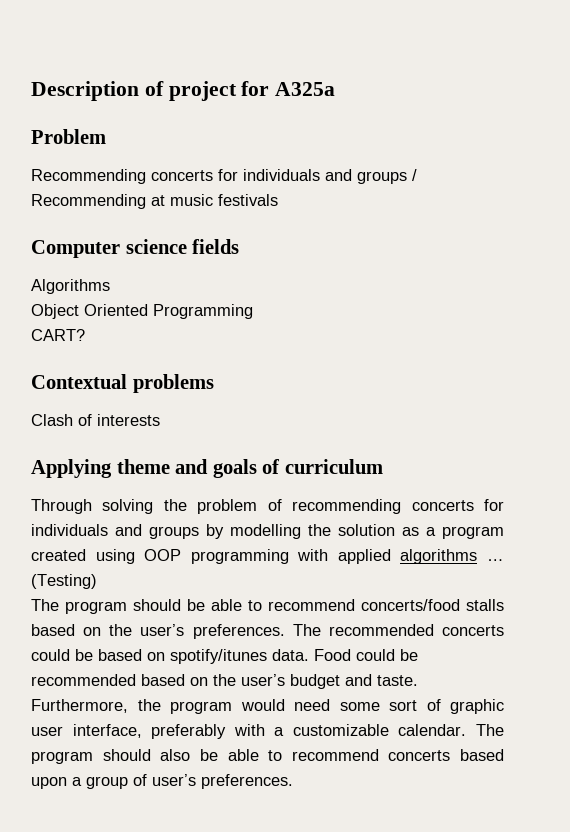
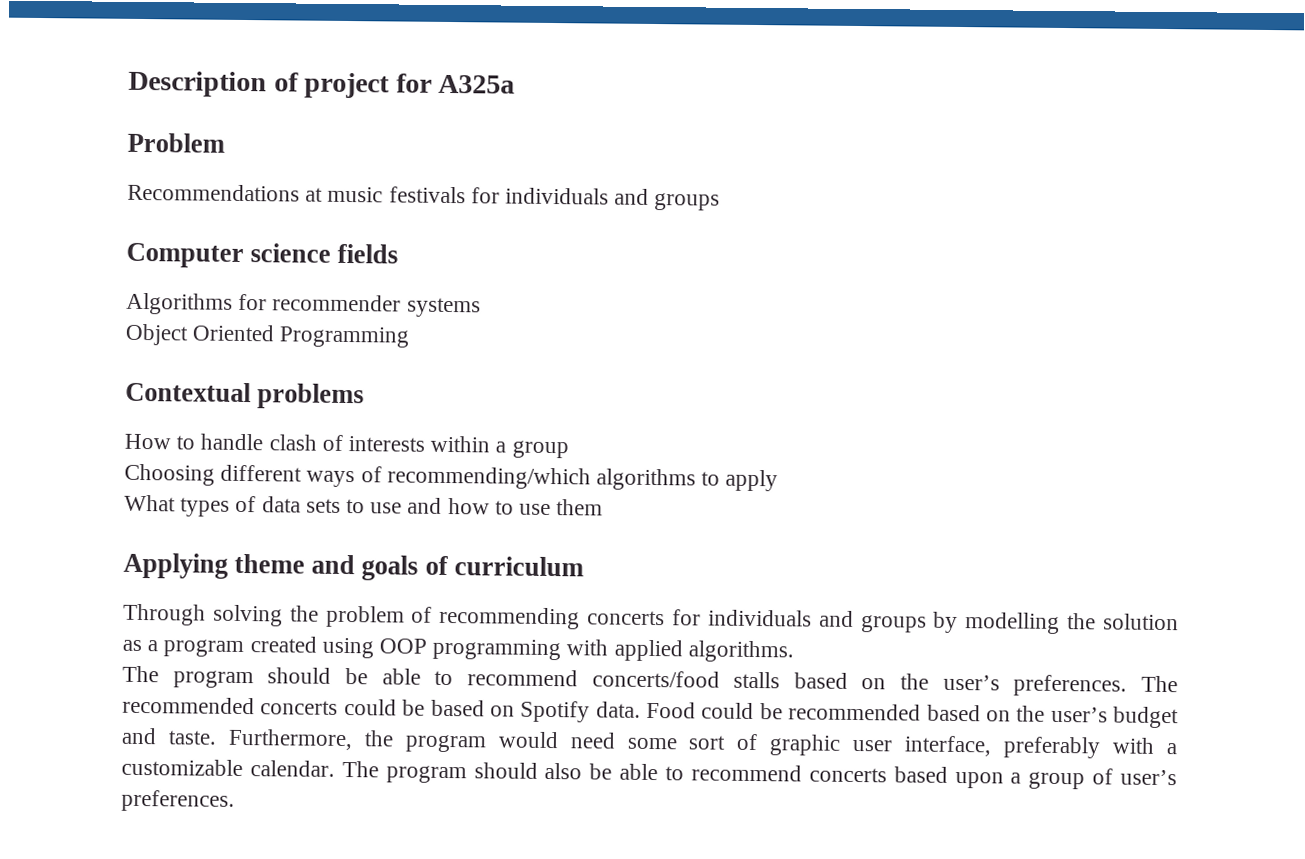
[31,169,417,184] [31,194,278,209] Recommending concerts for individuals and groups / Recommending at music festivals -> [127,183,721,211] Recommendations at music festivals for individuals and groups
(110, 286) none -> [238,293,481,318] for recommender systems
[31,329,85,341] // CART? -> (410, 337) none
[31,414,160,426] Clash of interests -> [124,433,569,459] [124,463,779,492] [124,494,604,517] How to handle clash of interests within a group // Choosing different ways of recommending/which algorithms to apply // What types of data sets to use and how to use them
[400,549,504,564] [31,574,97,589] algorithms … (Testing) -> [687,640,794,663] algorithms.
[170,649,267,664] spotify/itunes -> [520,700,591,723] Spotify

